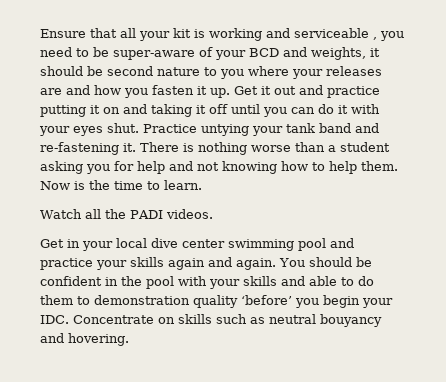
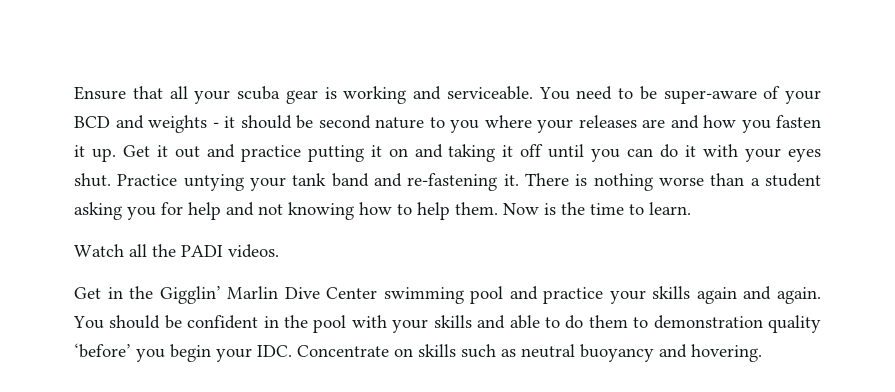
[173,28,191,38] kit -> [237,86,318,104] scuba gear
[294,28,404,41] serviceable , you -> [446,86,570,100] serviceable. You
[311,47,366,60] weights, -> [148,115,219,133] weights -
[82,238,225,251] your local dive center -> [129,286,378,304] the Gigglin’ Marlin Dive Center
[320,314,382,327] bouyancy -> [580,344,654,362] buoyancy

